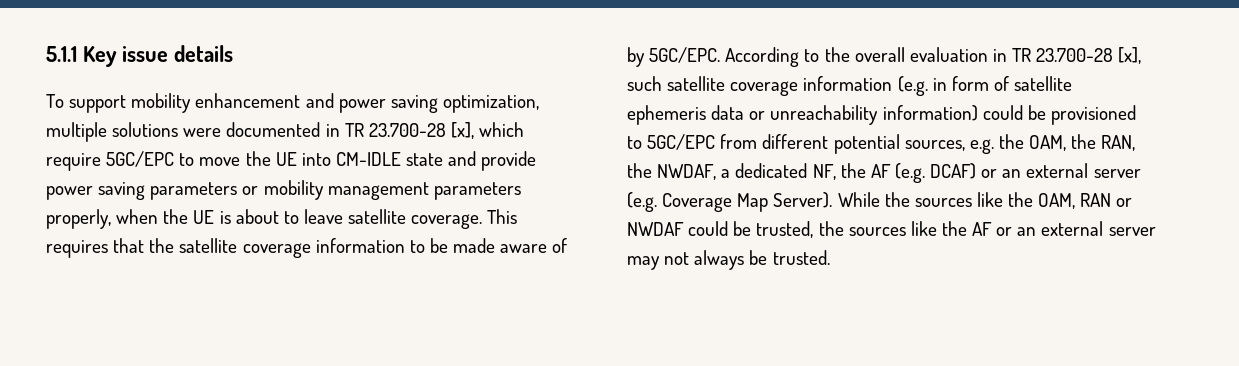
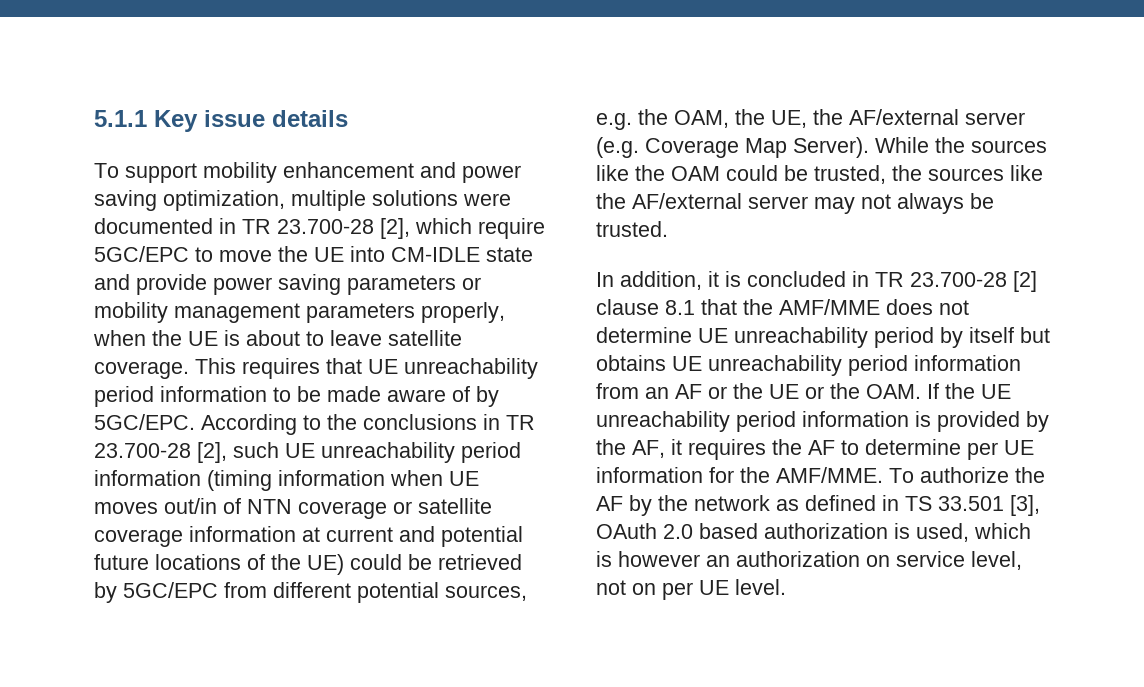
[450,122,474,139] [x], -> [380,218,410,239] [2],
[149,238,311,258] the satellite coverage -> [368,358,538,379] [94,386,154,407] UE unreachability period
[854,47,1142,64] [627,76,1073,96] [627,105,1136,125] [627,136,642,149] overall evaluation in TR 23.700-28 [x], such satellite coverage information (e.g. in form of satellite ephemeris data or unreachability information) could be provisioned to -> [363,414,535,430] [94,442,521,463] [94,470,479,491] [94,498,492,519] [94,526,523,547] [94,554,522,575] [94,582,117,603] conclusions in TR 23.700-28 [2], such UE unreachability period information (timing information when UE moves out/in of NTN coverage or satellite coverage information at current and potential future locations of the UE) could be retrieved by
[1101,135,1136,151] [627,163,1089,183] RAN, the NWDAF, a dedicated NF, the AF (e.g. DCAF) or an external -> [771,109,959,128] UE, the AF/external
[1038,193,1133,209] [627,222,684,236] OAM, RAN or NWDAF -> [671,166,720,181] OAM
[972,221,1104,236] AF or an external -> [632,193,742,209] AF/external
(830, 257) none -> [596,271,1037,292] [596,299,969,315] [596,327,1050,348] [596,355,1021,376] [596,383,1011,399] [596,411,1049,432] [596,439,1034,460] [596,467,1045,483] [596,495,1040,516] [596,523,1031,542] [596,551,1022,570] [596,579,786,600] // In addition, it is concluded in TR 23.700-28 [2] clause 8.1 that the AMF/MME does not determine UE unreachability period by itself but obtains UE unreachability period information from an AF or the UE or the OAM. If the UE unreachability period information is provided by the AF, it requires the AF to determine per UE information for the AMF/MME. To authorize the AF by the network as defined in TS 33.501 [3], OAuth 2.0 based authorization is used, which is however an authorization on service level, not on per UE level.

